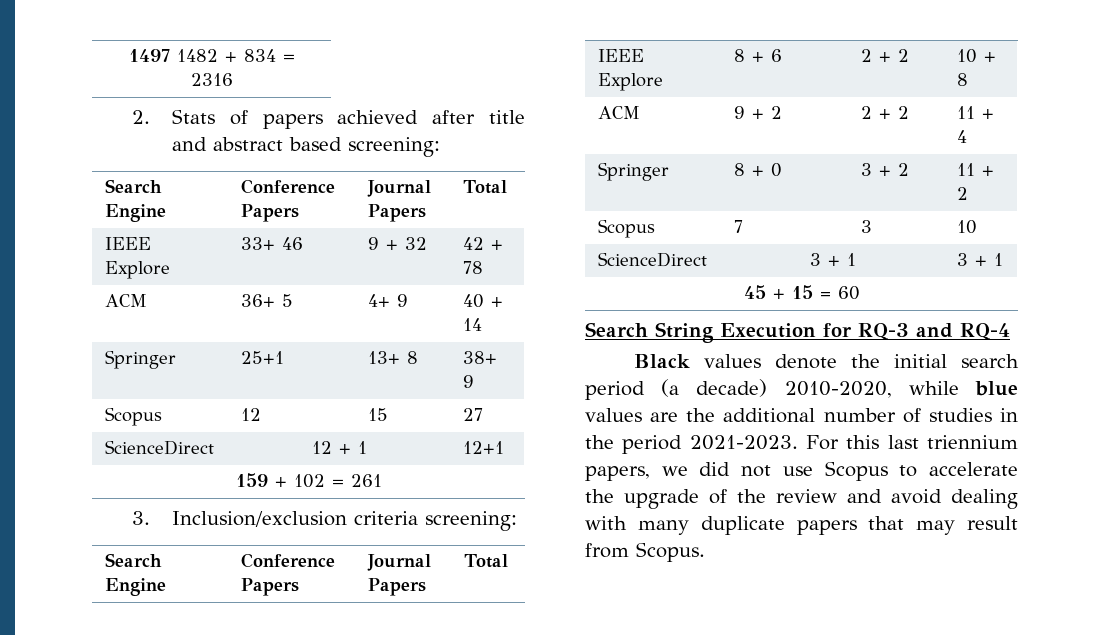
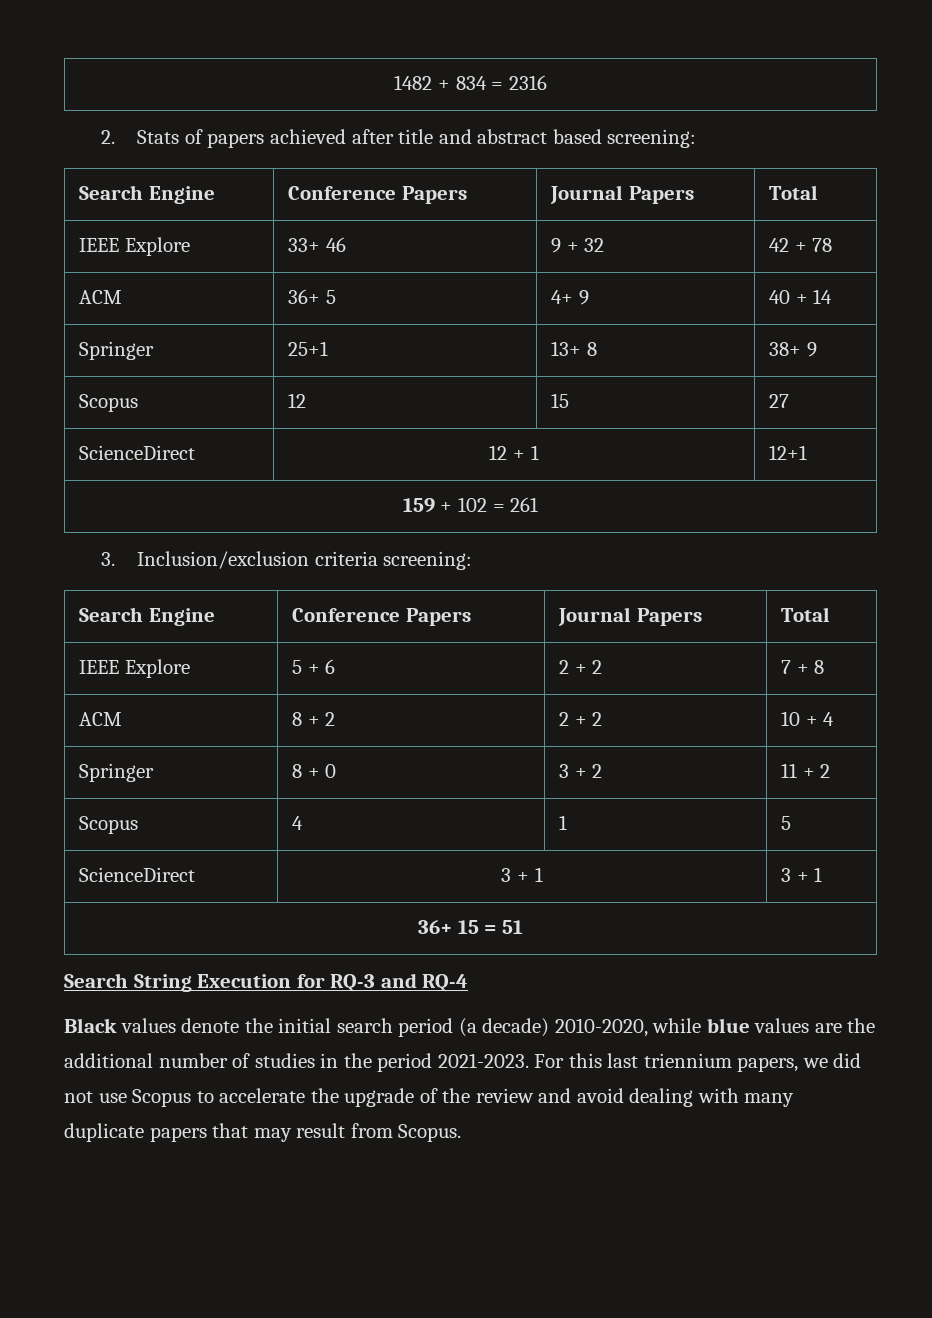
[128,49,170,62] 1497 -> (394, 82) none
[733,49,745,62] 8 -> [292,660,303,674] 5
[956,49,977,63] 10 -> [781,660,792,674] 7
[733,106,745,119] 9 -> [292,712,303,726] 8
[956,106,975,119] 11 -> [781,711,801,726] 10
[733,220,743,233] [860,220,872,233] [956,220,977,234] 7 | 3 | 10 -> [292,816,304,830] [559,815,568,830] [781,816,792,830] 4 | 1 | 5
[743,285,785,299] 45 + -> [418,920,453,934] 36+
[837,286,860,300] 60 -> [501,920,523,934] 51

